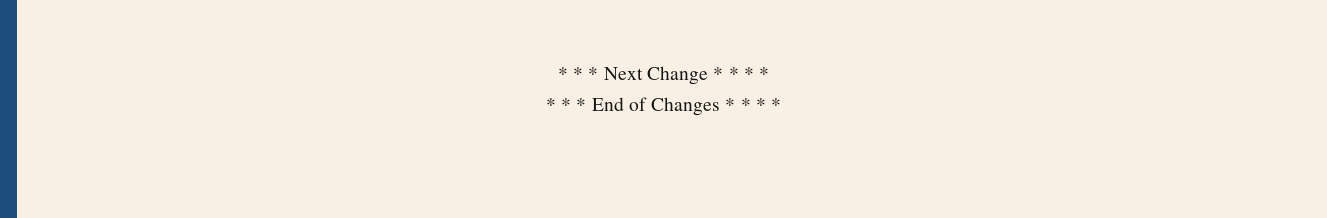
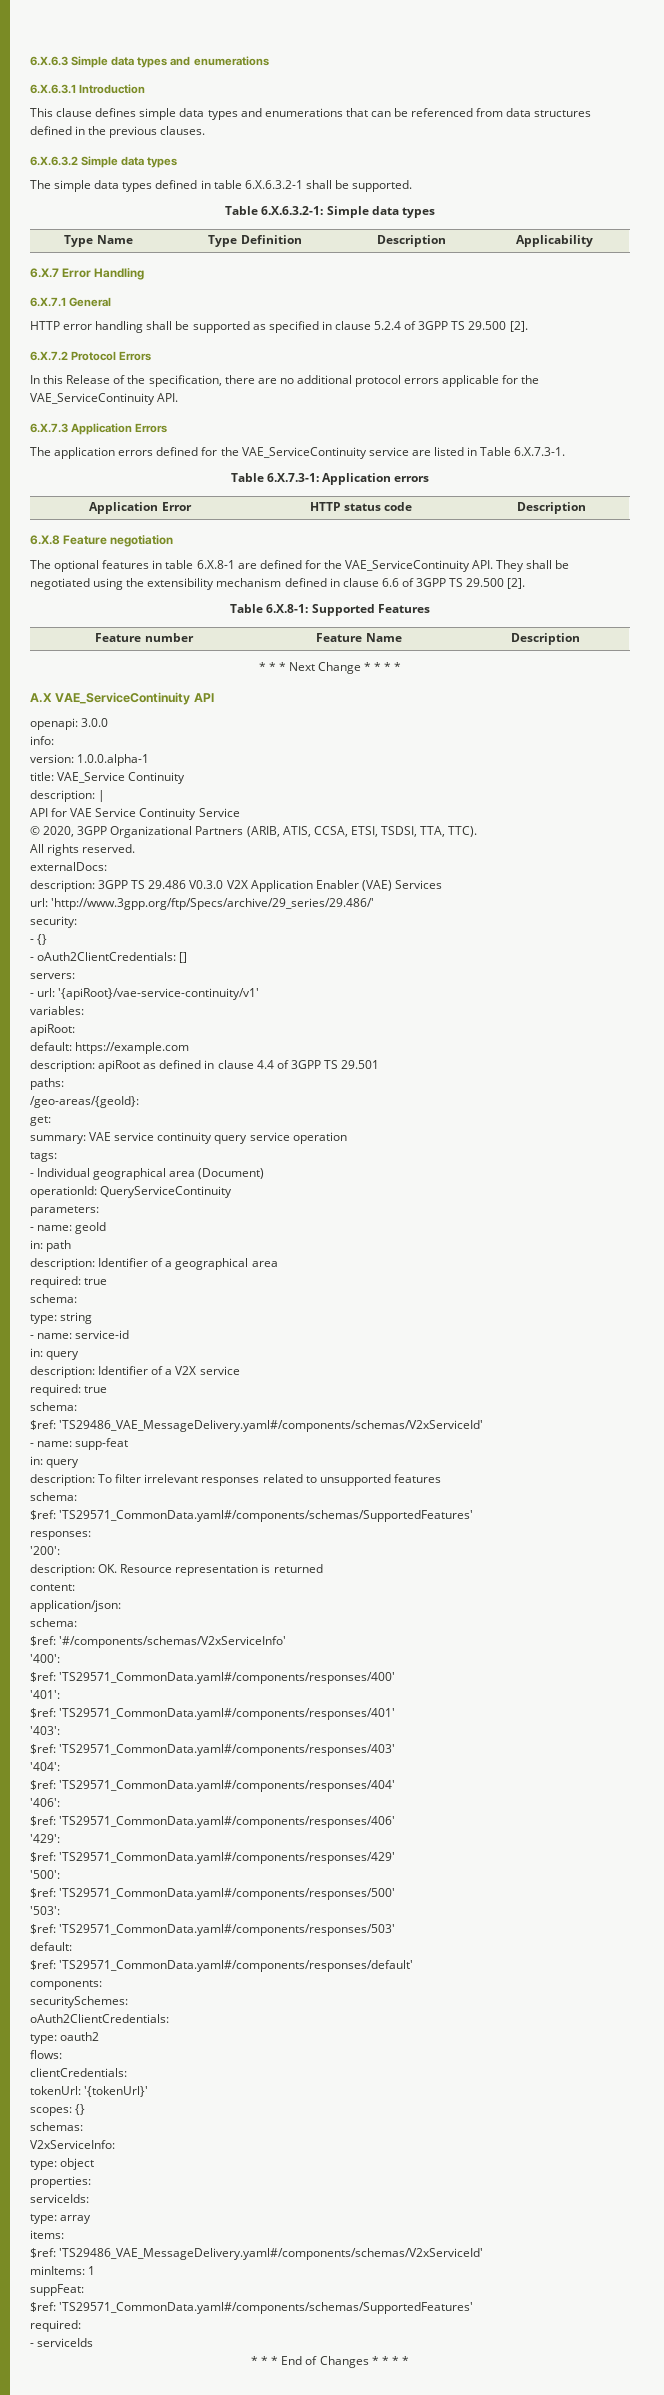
(557, 73) none -> [30,56,269,68] [30,84,146,94] [30,108,592,120] [30,126,206,138] [30,156,178,168] [30,180,413,192] [225,206,435,218] [64,235,133,247] [208,235,302,247] [377,235,446,247] [516,235,593,247] [30,268,145,280] [30,297,112,307] [30,321,528,333] [30,351,152,361] [30,375,540,387] [30,393,179,405] [30,423,168,435] [30,447,566,459] [230,473,430,485] [89,502,192,514] [309,502,413,511] [516,502,586,514] [30,535,174,547] [30,560,570,572] [30,578,526,590] [230,604,430,616] [95,633,194,642] [316,633,402,642] [510,633,580,645] 6.X.6.3 Simple data types and enumerations // 6.X.6.3.1 Introduction // This clause defines simple data types and enumerations that can be referenced from data structures defined in the previous clauses. // 6.X.6.3.2 Simple data types // The simple data types defined in table 6.X.6.3.2-1 shall be supported. // Table 6.X.6.3.2-1: Simple data types // Type Name | Type Definition | Description | Applicability // 6.X.7 Error Handling // 6.X.7.1 General // HTTP error handling shall be supported as specified in clause 5.2.4 of 3GPP TS 29.500 [2]. // 6.X.7.2 Protocol Errors // In this Release of the specification, there are no additional protocol errors applicable for the VAE_ServiceContinuity API. // 6.X.7.3 Application Errors // The application errors defined for the VAE_ServiceContinuity service are listed in Table 6.X.7.3-1. // Table 6.X.7.3-1: Application errors // Application Error | HTTP status code | Description // 6.X.8 Feature negotiation // The optional features in table 6.X.8-1 are defined for the VAE_ServiceContinuity API. They shall be negotiated using the extensibility mechanism defined in clause 6.6 of 3GPP TS 29.500 [2]. // Table 6.X.8-1: Supported Features // Feature number | Feature Name | Description //
(770, 73) none -> [30,692,214,705] [30,718,109,730] [30,736,54,745] [30,754,150,766] [30,772,186,784] [30,790,106,802] [30,808,240,820] [30,826,478,838] [30,844,136,856] [30,862,107,871] [30,880,442,892] [30,898,375,910] [30,916,77,928] [30,934,48,945] [30,952,188,963] [30,973,75,979] [30,988,260,1000] [30,1006,84,1015] [30,1024,75,1036] [30,1042,190,1054] [30,1060,380,1072] [30,1078,64,1090] [30,1096,139,1108] [30,1116,51,1126] [30,1132,347,1144] [30,1152,57,1162] [30,1168,265,1180] [30,1186,233,1198] [30,1206,99,1216] [30,1222,107,1234] [30,1240,72,1252] [30,1258,278,1270] [30,1276,108,1288] [30,1294,77,1303] [30,1312,93,1324] [30,1330,130,1339] [30,1348,80,1360] [30,1366,240,1378] [30,1384,108,1396] [30,1402,77,1411] [30,1420,484,1432] [30,1438,129,1450] [30,1456,80,1468] [30,1474,441,1486] [30,1492,77,1501] [30,1510,474,1522] [30,1531,91,1540] [30,1546,60,1555] [30,1564,323,1576] [30,1584,75,1591] [30,1600,121,1612] [30,1618,77,1627] [30,1636,287,1648] [30,1654,60,1663] [30,1672,396,1684] [30,1690,60,1699] [30,1708,396,1720] [30,1726,60,1735] [30,1744,396,1756] [30,1762,60,1771] [30,1780,396,1792] [30,1798,60,1807] [30,1816,396,1828] [30,1834,60,1843] [30,1852,396,1864] [30,1870,60,1879] [30,1888,396,1900] [30,1906,60,1915] [30,1924,396,1936] [30,1942,72,1951] [30,1960,414,1972] [30,1980,102,1990] [30,1996,128,2008] [30,2014,169,2023] [30,2032,100,2044] [30,2050,62,2059] [30,2068,127,2077] [30,2086,149,2097] [30,2104,86,2116] [30,2122,83,2131] [30,2140,115,2149] [30,2158,95,2170] [30,2176,91,2188] [30,2194,89,2203] [30,2214,92,2224] [30,2230,64,2239] [30,2248,484,2260] [30,2266,96,2275] [30,2284,84,2296] [30,2302,474,2314] [30,2320,81,2332] [30,2338,94,2347] // A.X VAE_ServiceContinuity API // openapi: 3.0.0 // info: // version: 1.0.0.alpha-1 // title: VAE_Service Continuity // description: | // API for VAE Service Continuity Service // © 2020, 3GPP Organizational Partners (ARIB, ATIS, CCSA, ETSI, TSDSI, TTA, TTC). // All rights reserved. // externalDocs: // description: 3GPP TS 29.486 V0.3.0 V2X Application Enabler (VAE) Services // url: 'http://www.3gpp.org/ftp/Specs/archive/29_series/29.486/' // security: // - {} // - oAuth2ClientCredentials: [] // servers: // - url: '{apiRoot}/vae-service-continuity/v1' // variables: // apiRoot: // default: https://example.com // description: apiRoot as defined in clause 4.4 of 3GPP TS 29.501 // paths: // /geo-areas/{geoId}: // get: // summary: VAE service continuity query service operation // tags: // - Individual geographical area (Document) // operationId: QueryServiceContinuity // parameters: // - name: geoId // in: path // description: Identifier of a geographical area // required: true // schema: // type: string // - name: service-id // in: query // description: Identifier of a V2X service // required: true // schema: // $ref: 'TS29486_VAE_MessageDelivery.yaml#/components/schemas/V2xServiceId' // - name: supp-feat // in: query // description: To filter irrelevant responses related to unsupported features // schema: // $ref: 'TS29571_CommonData.yaml#/components/schemas/SupportedFeatures' // responses: // '200': // description: OK. Resource representation is returned // content: // application/json: // schema: // $ref: '#/components/schemas/V2xServiceInfo' // '400': // $ref: 'TS29571_CommonData.yaml#/components/responses/400' // '401': // $ref: 'TS29571_CommonData.yaml#/components/responses/401' // '403': // $ref: 'TS29571_CommonData.yaml#/components/responses/403' // '404': // $ref: 'TS29571_CommonData.yaml#/components/responses/404' // '406': // $ref: 'TS29571_CommonData.yaml#/components/responses/406' // '429': // $ref: 'TS29571_CommonData.yaml#/components/responses/429' // '500': // $ref: 'TS29571_CommonData.yaml#/components/responses/500' // '503': // $ref: 'TS29571_CommonData.yaml#/components/responses/503' // default: // $ref: 'TS29571_CommonData.yaml#/components/responses/default' // components: // securitySchemes: // oAuth2ClientCredentials: // type: oauth2 // flows: // clientCredentials: // tokenUrl: '{tokenUrl}' // scopes: {} // schemas: // V2xServiceInfo: // type: object // properties: // serviceIds: // type: array // items: // $ref: 'TS29486_VAE_MessageDelivery.yaml#/components/schemas/V2xServiceId' // minItems: 1 // suppFeat: // $ref: 'TS29571_CommonData.yaml#/components/schemas/SupportedFeatures' // required: // - serviceIds

